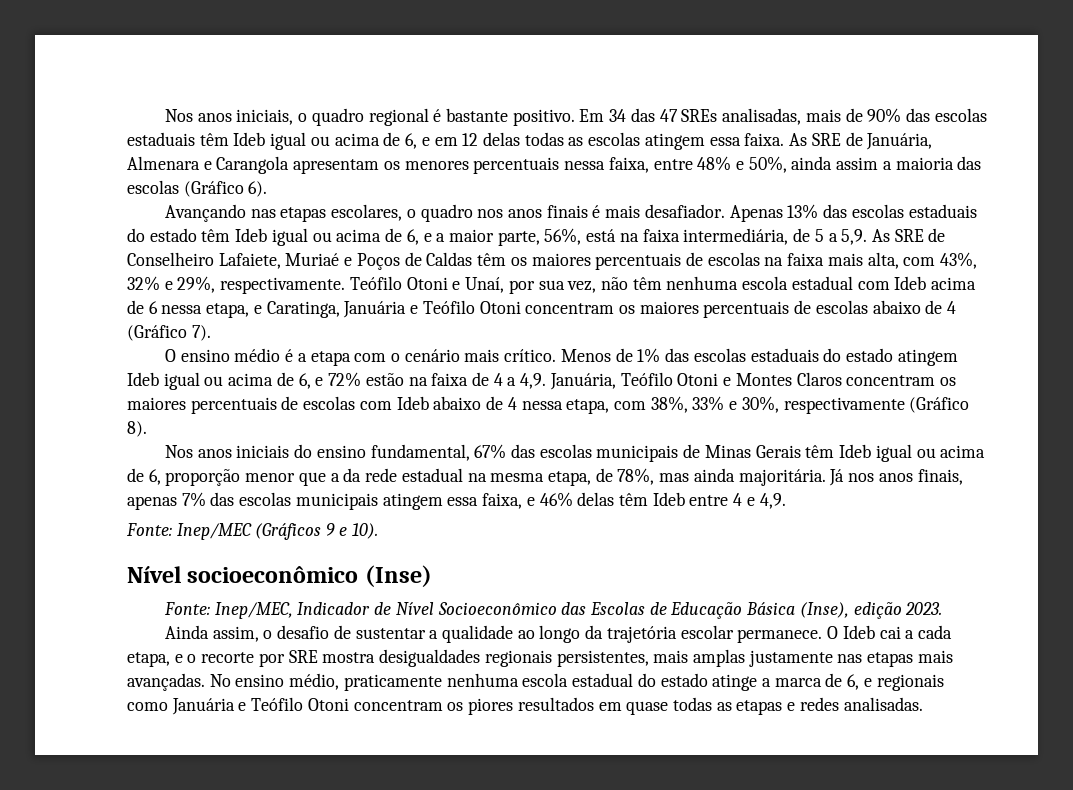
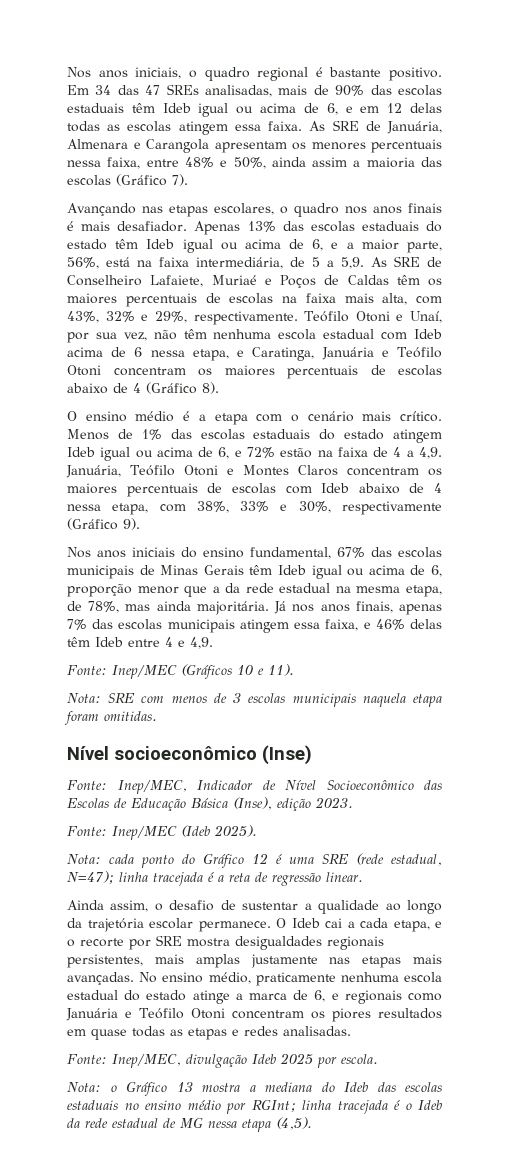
[248,181,268,197] 6). -> [172,174,188,186] 7).
[191,325,211,341] 7). -> [202,382,219,394] 8).
[127,421,147,437] 8). -> [123,518,140,530] 9).
[326,523,378,539] 9 e 10). -> [237,664,294,676] [67,693,443,707] [64,711,157,725] 10 e 11). // Nota: SRE com menos de 3 escolas municipais naquela etapa foram omitidas.
(943, 608) none -> [67,825,257,840] [67,853,442,868] [67,871,363,886] // Fonte: Inep/MEC (Ideb 2025). // Nota: cada ponto do Gráfico 12 é uma SRE (rede estadual, N=47); linha tracejada é a reta de regressão linear.
(923, 704) none -> [67,1053,378,1068] [67,1082,442,1096] [67,1100,442,1114] [67,1117,312,1132] // Fonte: Inep/MEC, divulgação Ideb 2025 por escola. // Nota: o Gráfico 13 mostra a mediana do Ideb das escolas estaduais no ensino médio por RGInt; linha tracejada é o Ideb da rede estadual de MG nessa etapa (4,5).

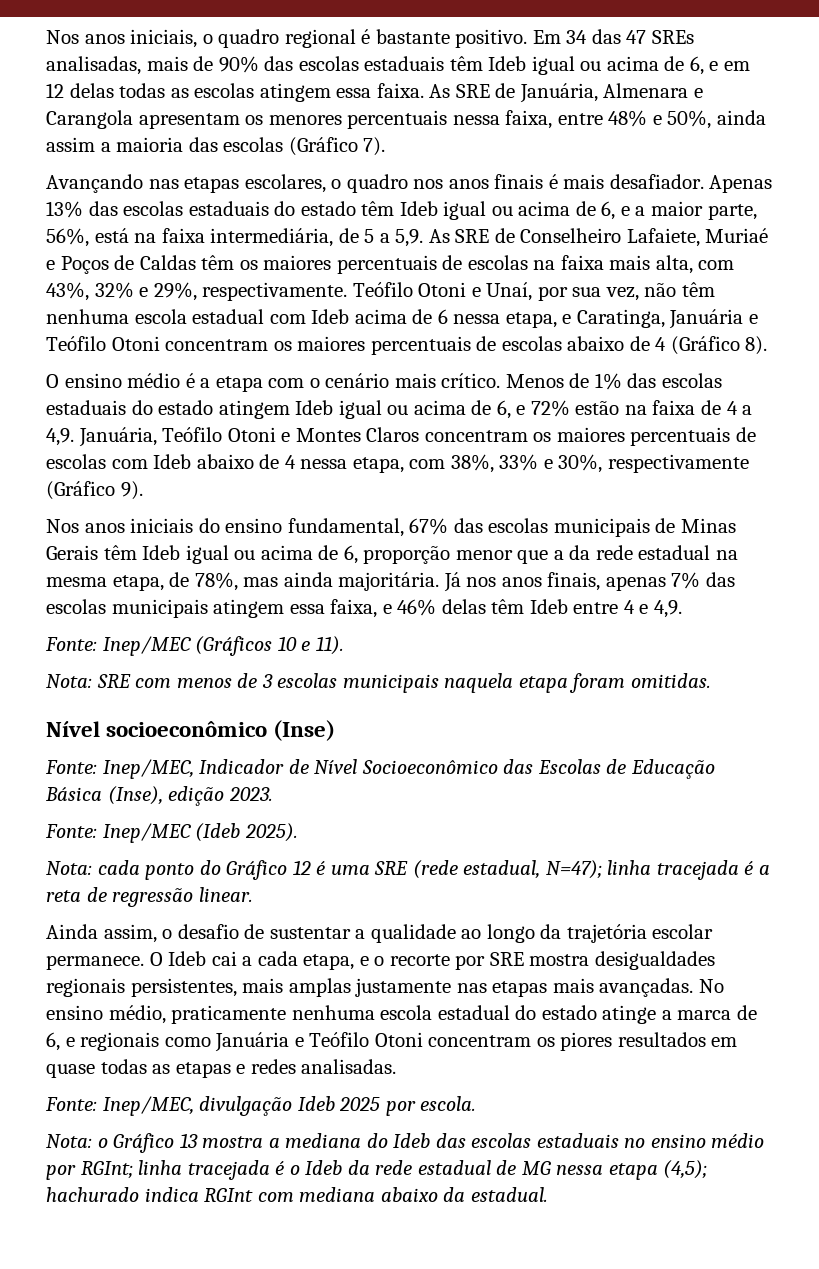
[276,1117,312,1130] (4,5). -> [663,1160,708,1179] [46,1187,548,1202] (4,5); hachurado indica RGInt com mediana abaixo da estadual.

